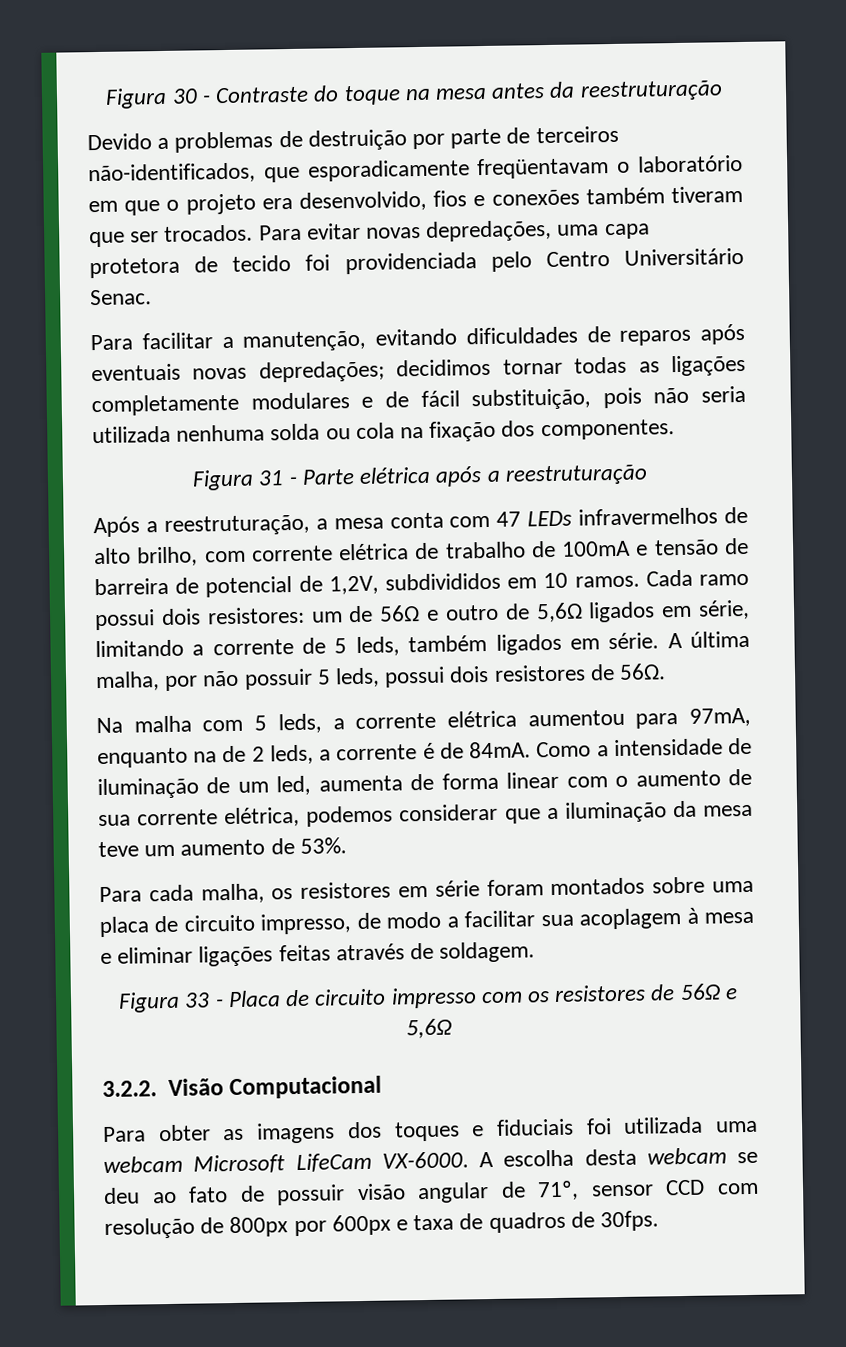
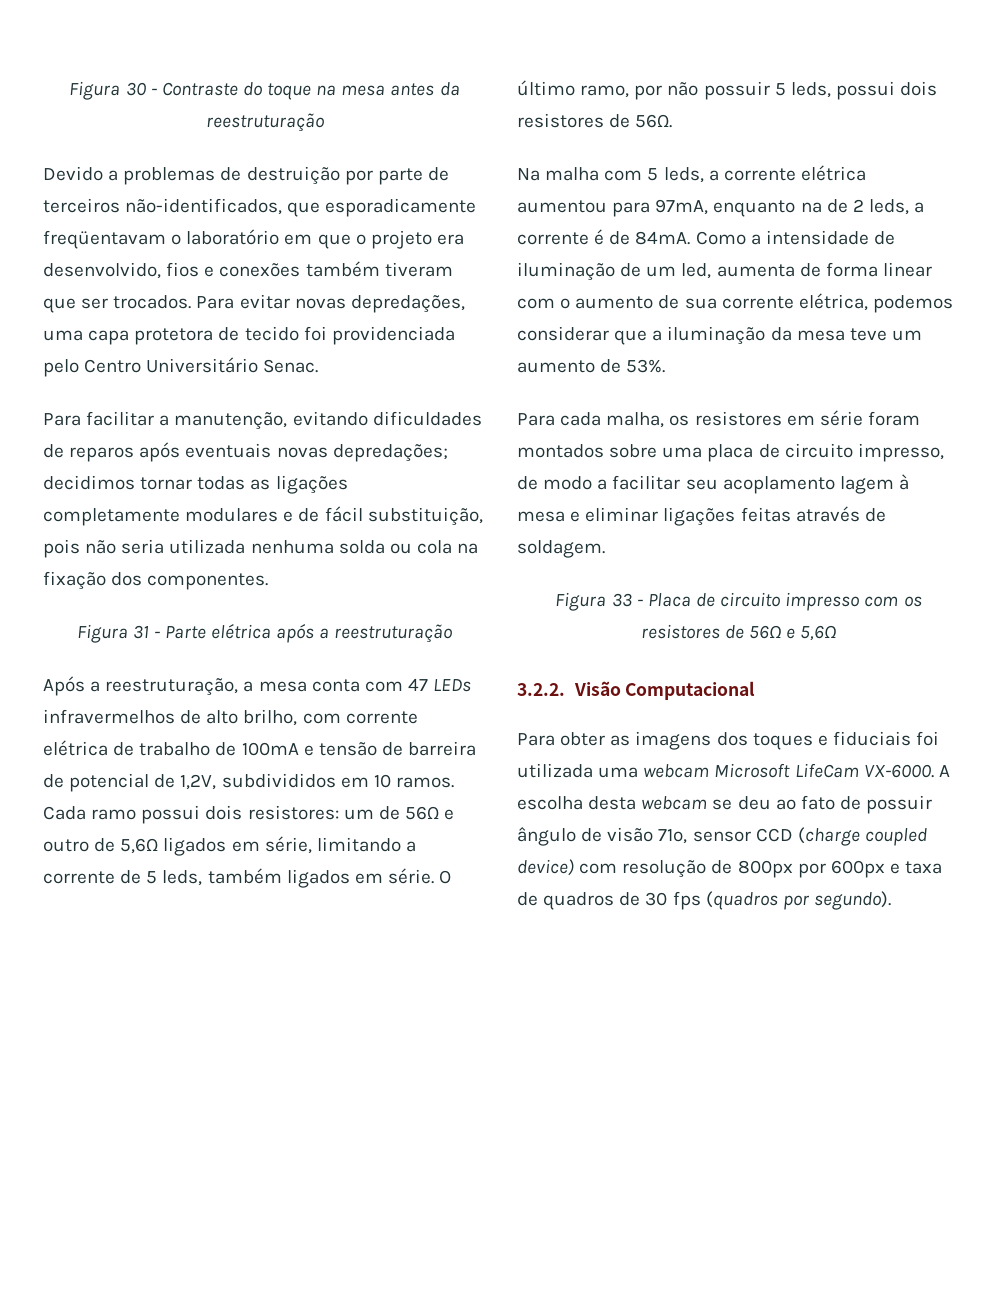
[667,630,750,649] [95,671,160,692] A última malha, -> [439,870,452,884] [517,80,630,98] O último ramo,
[540,908,682,930] sua acoplagem -> [685,476,894,494] seu acoplamento lagem
[356,1179,706,1204] visão angular de 71º, sensor CCD -> [517,827,927,846] [517,859,574,876] ângulo de visão 71º, sensor CCD (charge coupled device)
[600,1210,660,1232] 30fps. -> [645,891,891,910] 30 fps (quadros por segundo).

